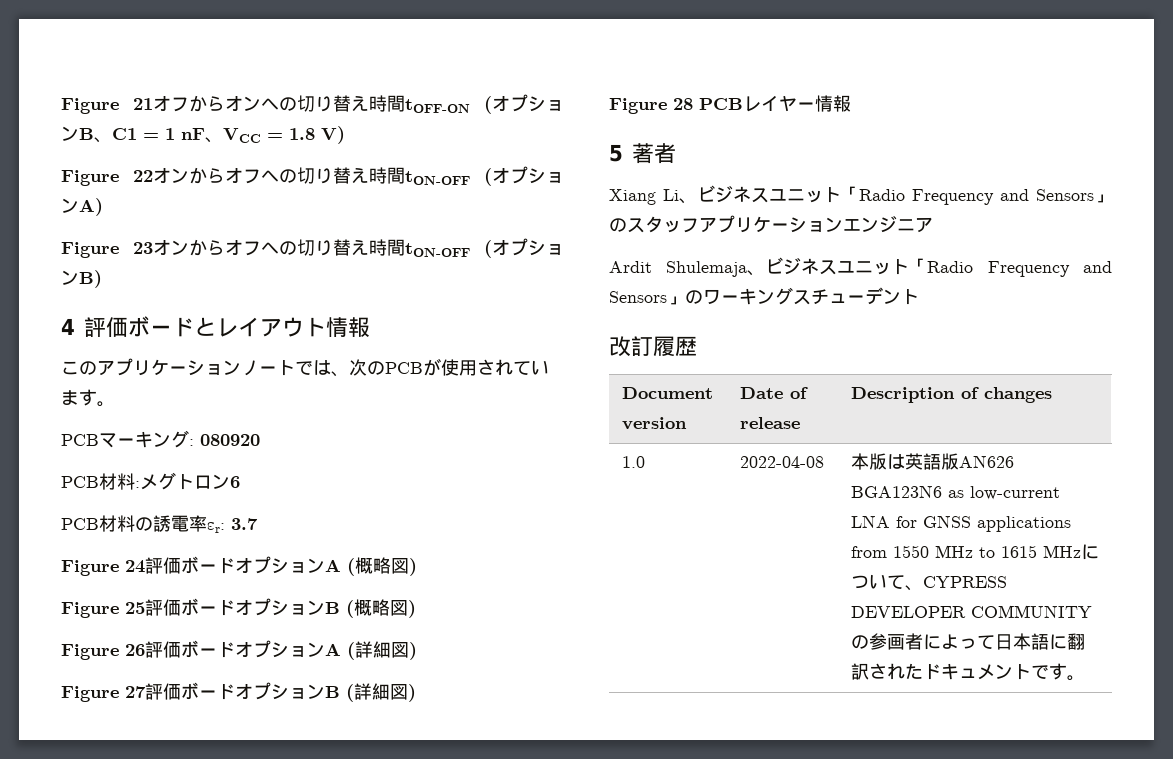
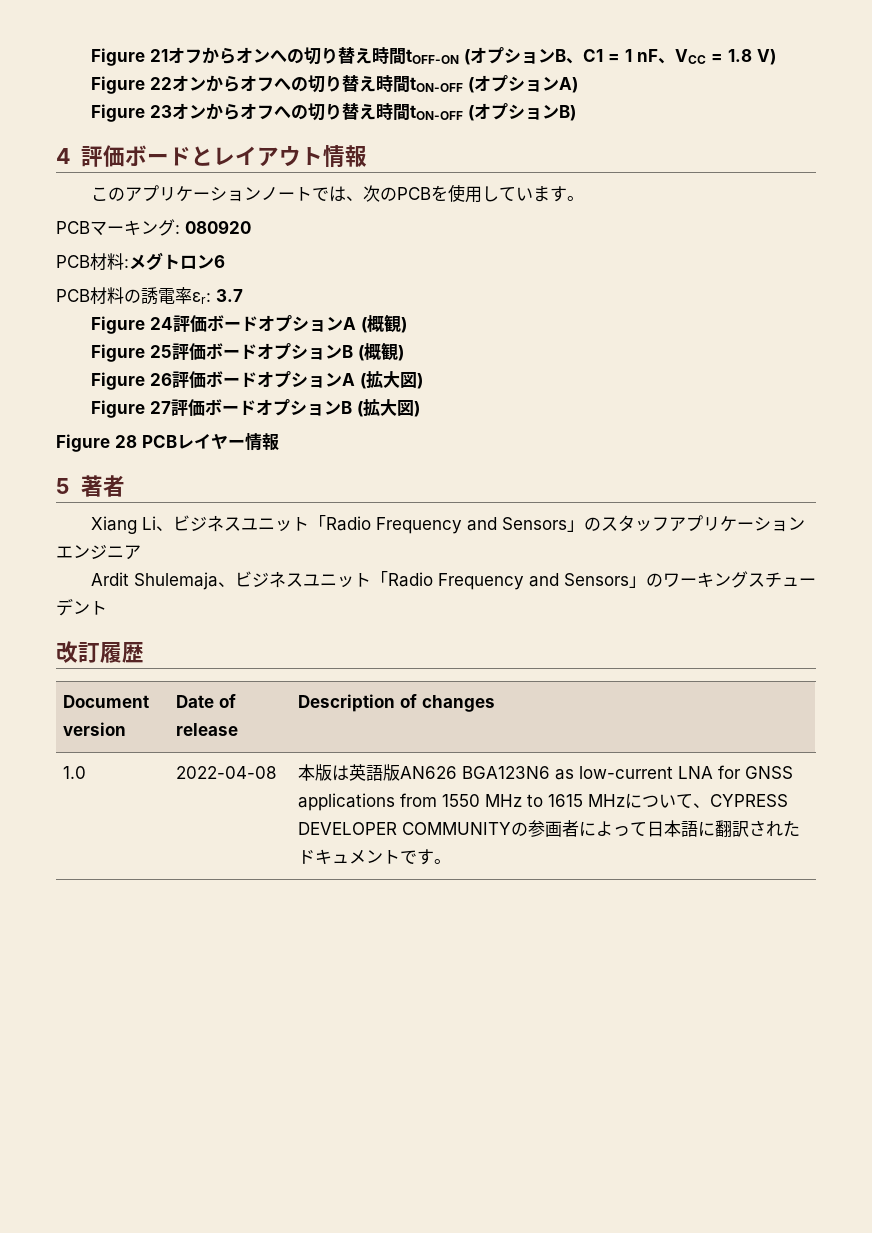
[423,358,513,376] が使用され -> [430,184,499,203] を使用し
[373,557,417,576] [61,598,416,618] [61,640,417,660] [61,682,390,702] 略図) // Figure 25評価ボードオプションB (概略図) // Figure 26評価ボードオプションA (詳細図) // Figure 27評価ボードオプションB (詳細 -> [383,314,407,333] [90,342,404,362] [90,371,423,390] [90,399,397,418] 観) // Figure 25評価ボードオプションB (概観) // Figure 26評価ボードオプションA (拡大図) // Figure 27評価ボードオプションB (拡大

